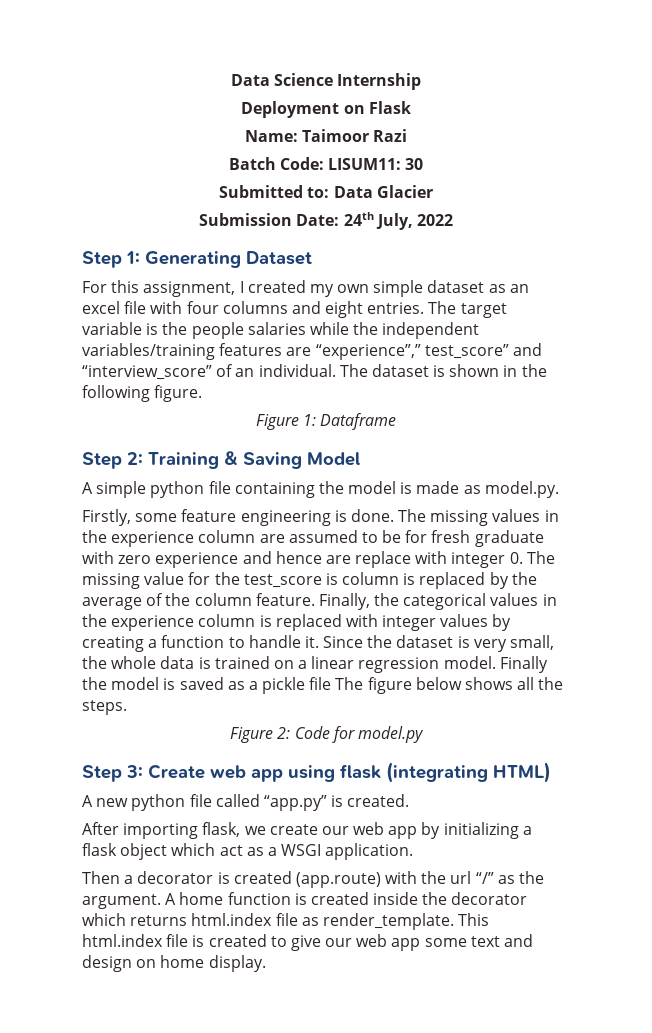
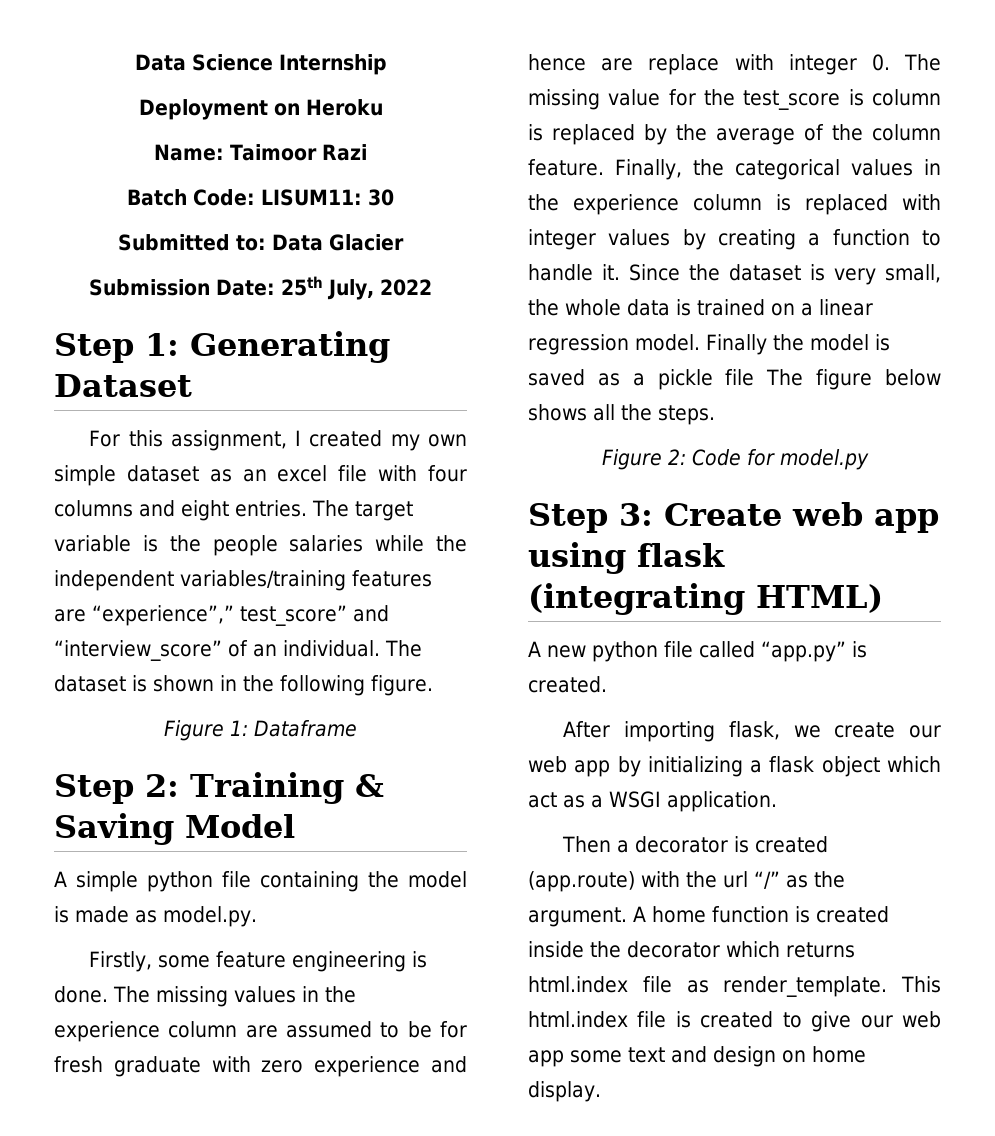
[368,101,411,114] Flask -> [305,99,383,116] Heroku
[343,212,374,226] 24th -> [281,276,324,296] 25th

